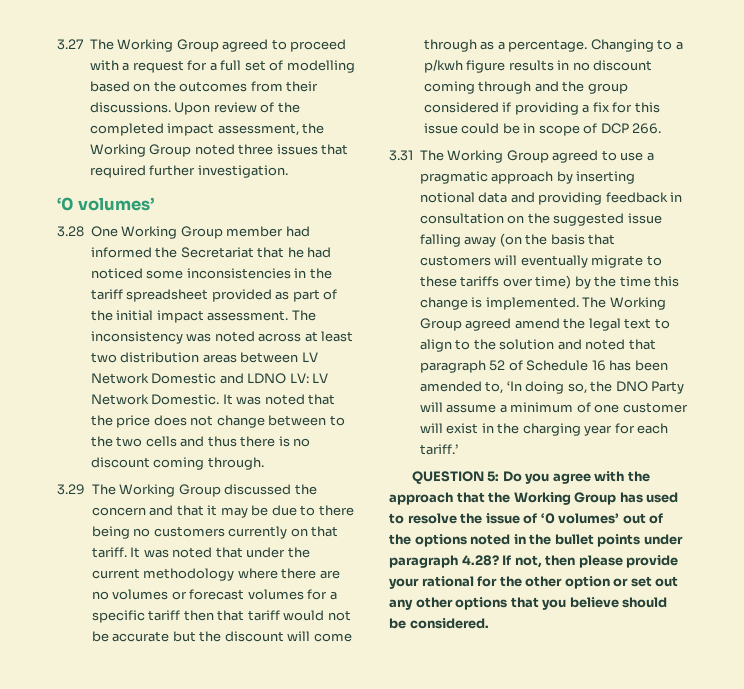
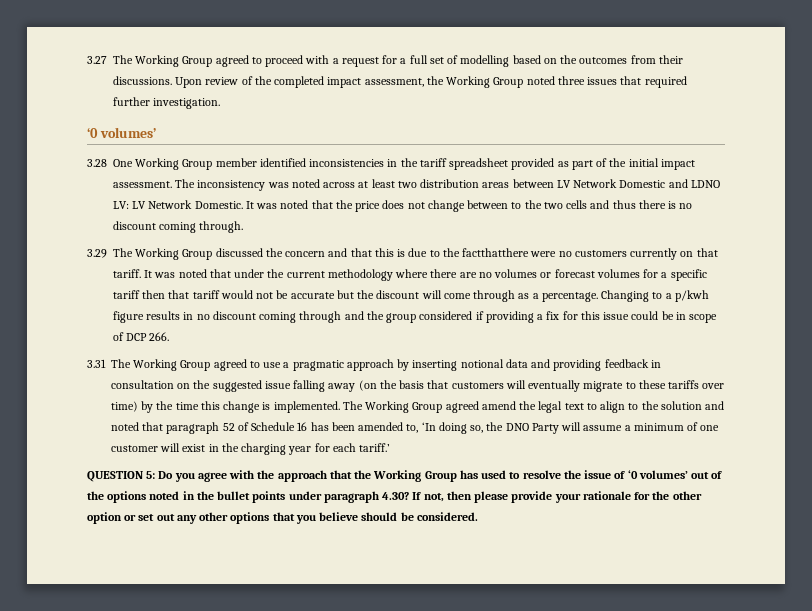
[285,226,310,237] [90,247,332,258] [90,268,184,279] had informed the Secretariat that he had noticed some -> [259,158,306,167] identified
[207,505,354,518] [91,526,130,539] it may be due to there being -> [374,248,557,257] this is due to the factthatthere were
[461,555,499,566] 4.28? -> [382,492,410,500] 4.30?
[421,576,474,587] rational -> [582,491,631,500] rationale

